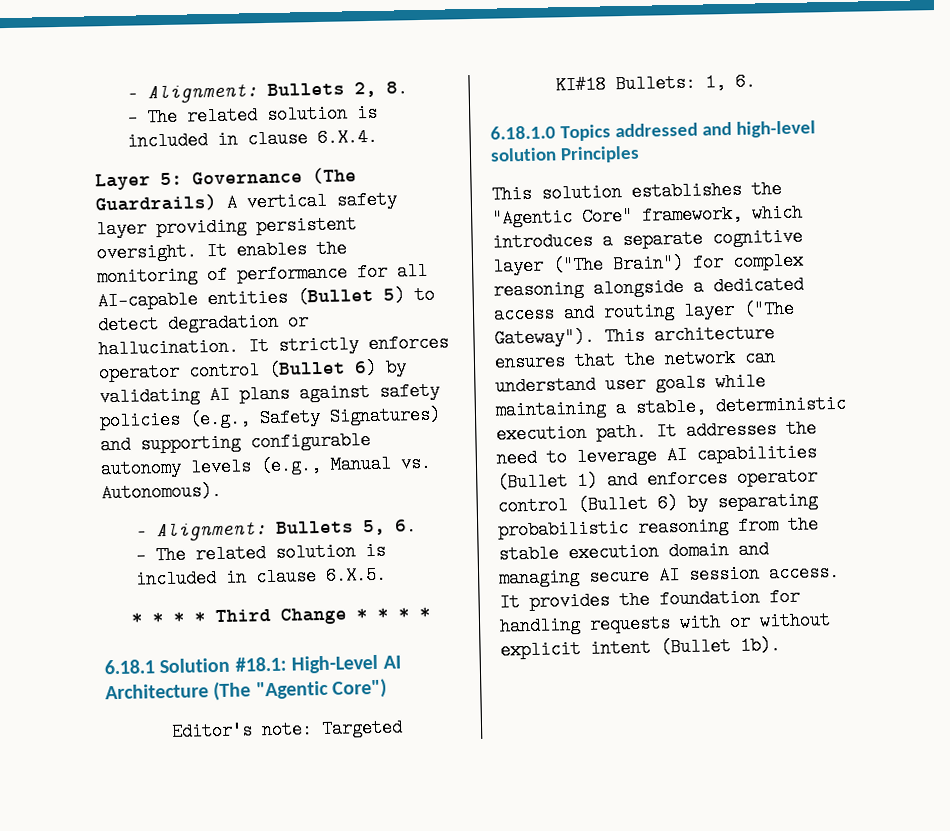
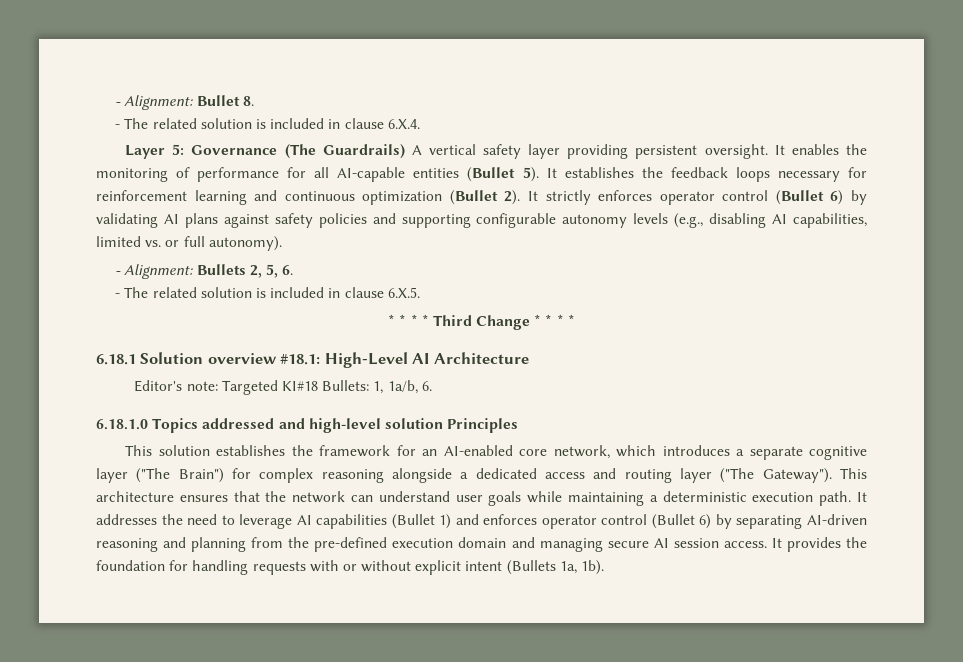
[125,81,377,104] - Alignment: Bullets 2, -> [115,95,240,110] - Alignment: Bullet
[383,285,435,305] [98,312,309,335] [98,337,239,359] 5) to detect degradation or hallucination. -> [522,167,868,182] [96,190,521,205] 5). It establishes the feedback loops necessary for reinforcement learning and continuous optimization (Bullet 2).
[189,405,441,429] (e.g., Safety Signatures) -> (367, 220) none
[330,453,432,474] [101,481,222,503] [134,520,354,542] Manual vs. Autonomous). // - Alignment: Bullets -> [709,213,868,228] [96,236,282,251] [115,264,262,279] disabling AI capabilities, limited vs. or full autonomy). // - Alignment: Bullets 2,
(231, 665) none -> [207,353,277,364] overview
[213,678,388,702] (The "Agentic Core") -> (529, 358) none
(726, 82) none -> [387,380,418,394] 1a/b,
[492,204,743,228] "Agentic Core" framework, -> [319,445,610,459] framework for an AI-enabled core network,
[635,397,707,417] stable, -> (658, 498) none
[498,517,729,540] probabilistic reasoning -> [806,514,867,525] [96,537,247,552] AI-driven reasoning and planning
[498,544,559,564] stable -> [314,537,388,552] pre-defined
[660,637,731,657] (Bullet -> [506,560,577,575] (Bullets 1a,

